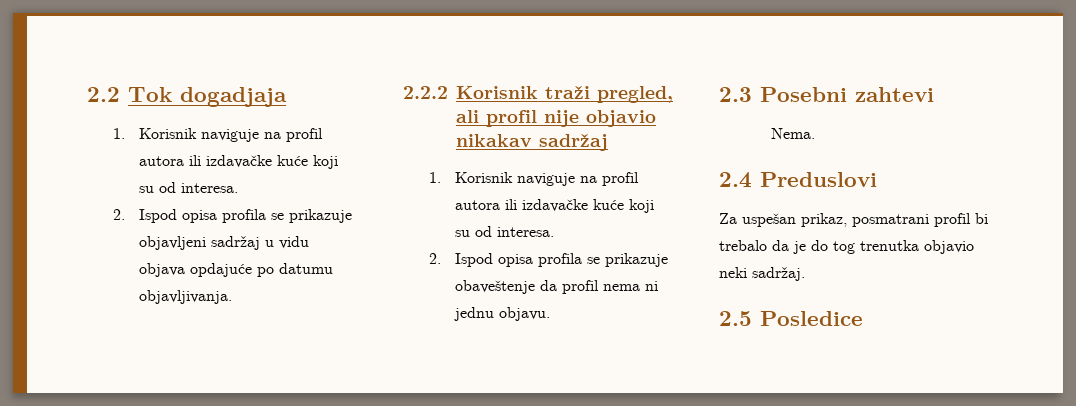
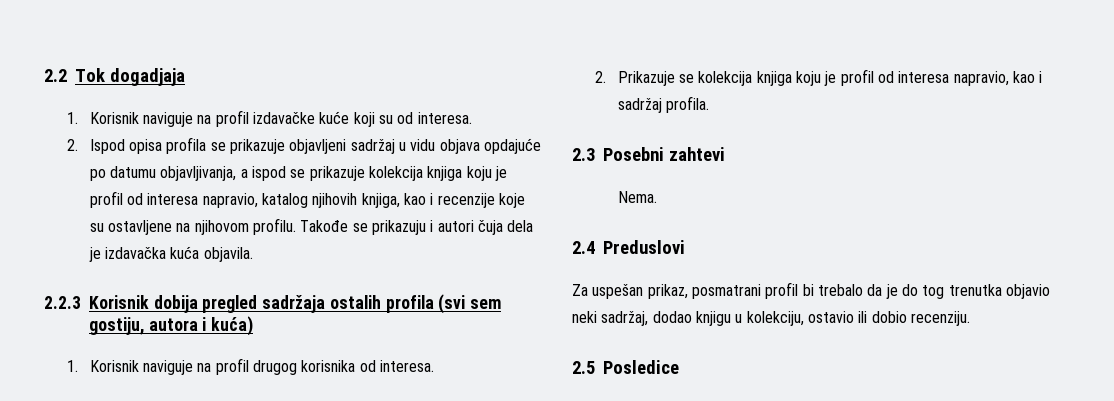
[138,155,201,166] autora ili -> (249, 118) none
[138,290,232,304] [403,86,673,103] [456,110,656,127] [456,134,608,151] [428,172,639,186] [454,199,654,213] [454,226,554,237] [428,253,668,267] [454,280,658,294] [453,307,550,321] objavljivanja. // 2.2.2 Korisnik traži pregled, ali profil nije objavio nikakav sadržaj // 1. Korisnik naviguje na profil autora ili izdavačke kuće koji su od interesa. // 2. Ispod opisa profila se prikazuje obaveštenje da profil nema ni jednu objavu. -> [160,166,508,181] [89,191,526,208] [89,218,534,235] [88,246,253,262] [44,294,502,314] [89,316,254,336] [66,358,435,375] [594,69,1043,86] [617,96,710,113] objavljivanja, a ispod se prikazuje kolekcija knjiga koju je profil od interesa napravio, katalog njihovih knjiga, kao i recenzije koje su ostavljene na njihovom profilu. Takođe se prikazuju i autori čuja dela je izdavačka kuća objavila. // 2.2.3 Korisnik dobija pregled sadržaja ostalih profila (svi sem gostiju, autora i kuća) // 1. Korisnik naviguje na profil drugog korisnika od interesa. // 2. Prikazuje se kolekcija knjiga koju je profil od interesa napravio, kao i sadržaj profila.
[752,267,805,281] sadržaj. -> [601,311,970,326] sadržaj, dodao knjigu u kolekciju, ostavio ili dobio recenziju.

